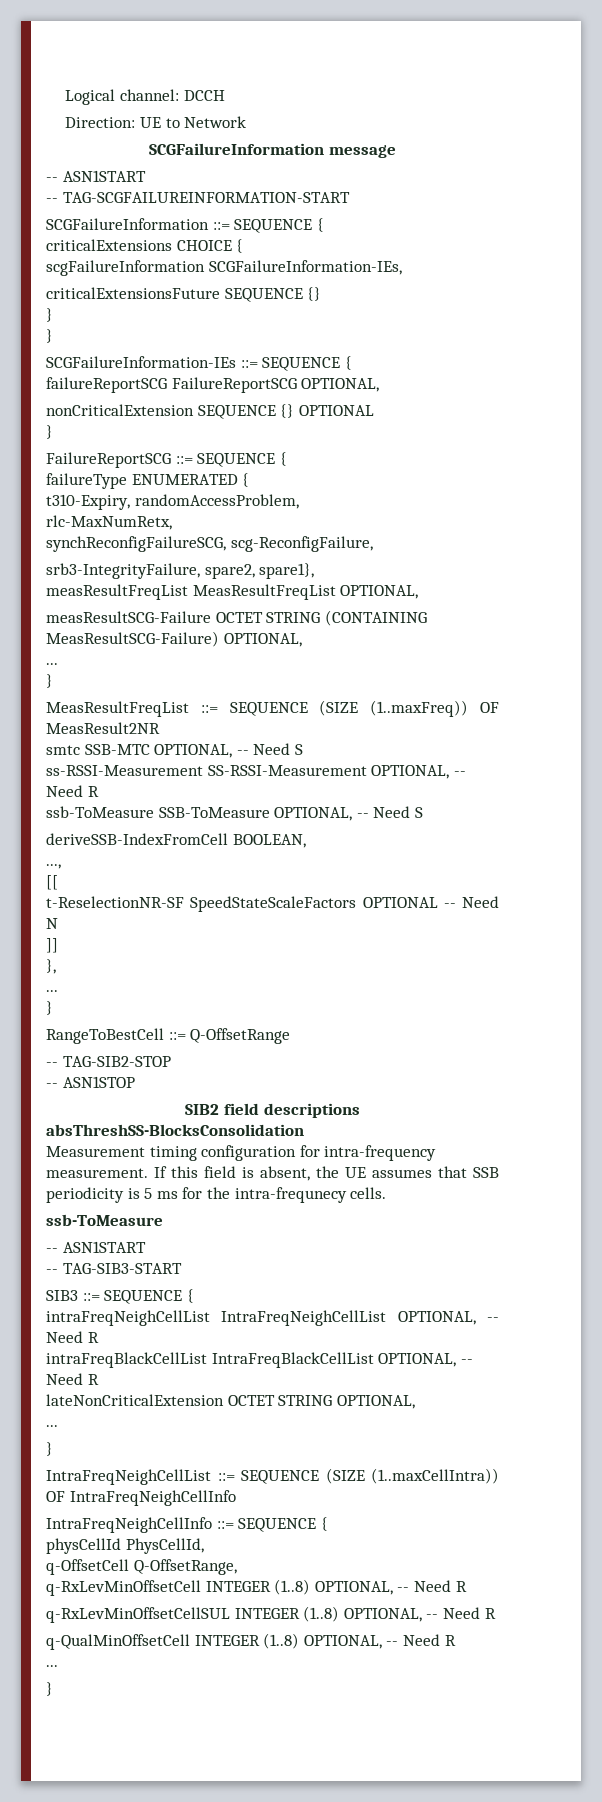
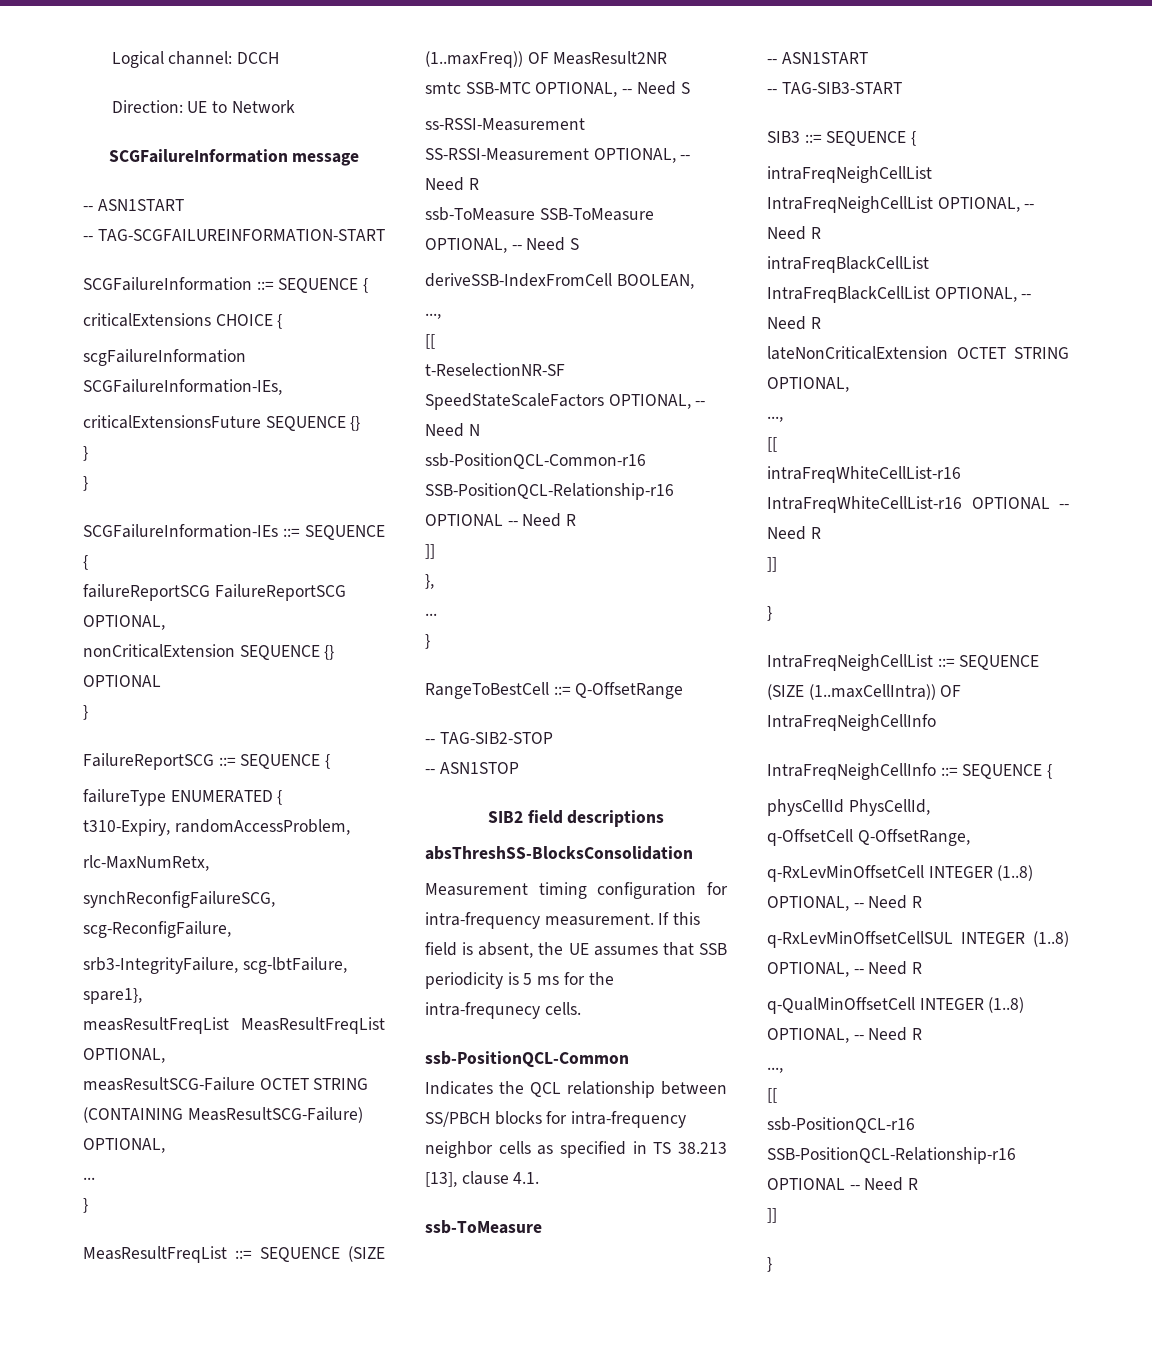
[204,564,255,579] spare2, -> [242,957,347,974] scg-lbtFailure,
[362,896,499,908] [46,918,58,929] OPTIONAL -- Need N -> [608,394,706,409] [425,423,480,437] [425,453,646,469] [425,483,674,500] [425,513,577,527] OPTIONAL, -- Need N // ssb-PositionQCL-Common-r16 SSB-PositionQCL-Relationship-r16 OPTIONAL -- Need R
(387, 1193) none -> [425,1051,629,1068] [425,1081,727,1098] [425,1111,687,1128] [425,1141,727,1158] [425,1171,540,1187] // ssb-PositionQCL-Common // Indicates the QCL relationship between SS/PBCH blocks for intra-frequency neighbor cells as specified in TS 38.213 [13], clause 4.1.
[46,1425,58,1427] ... -> [767,416,783,422] [767,437,777,452] [767,466,961,483] [767,496,1069,513] [767,526,821,540] [767,557,777,572] ..., // [[ // intraFreqWhiteCellList-r16 IntraFreqWhiteCellList-r16 OPTIONAL -- Need R // ]]
[46,1665,58,1667] ... -> [767,1067,783,1073] [767,1088,777,1103] [767,1117,915,1133] [767,1147,1016,1164] [767,1177,919,1191] [767,1208,777,1223] ..., // [[ // ssb-PositionQCL-r16 SSB-PositionQCL-Relationship-r16 OPTIONAL -- Need R // ]]

